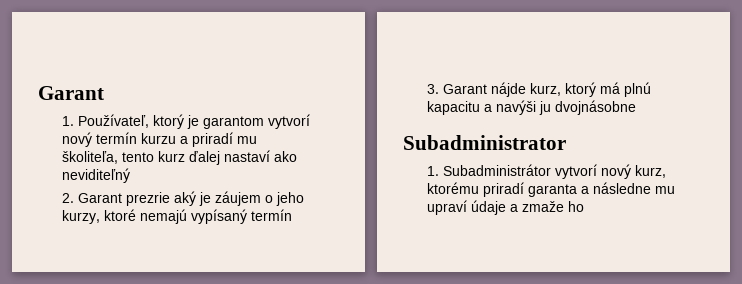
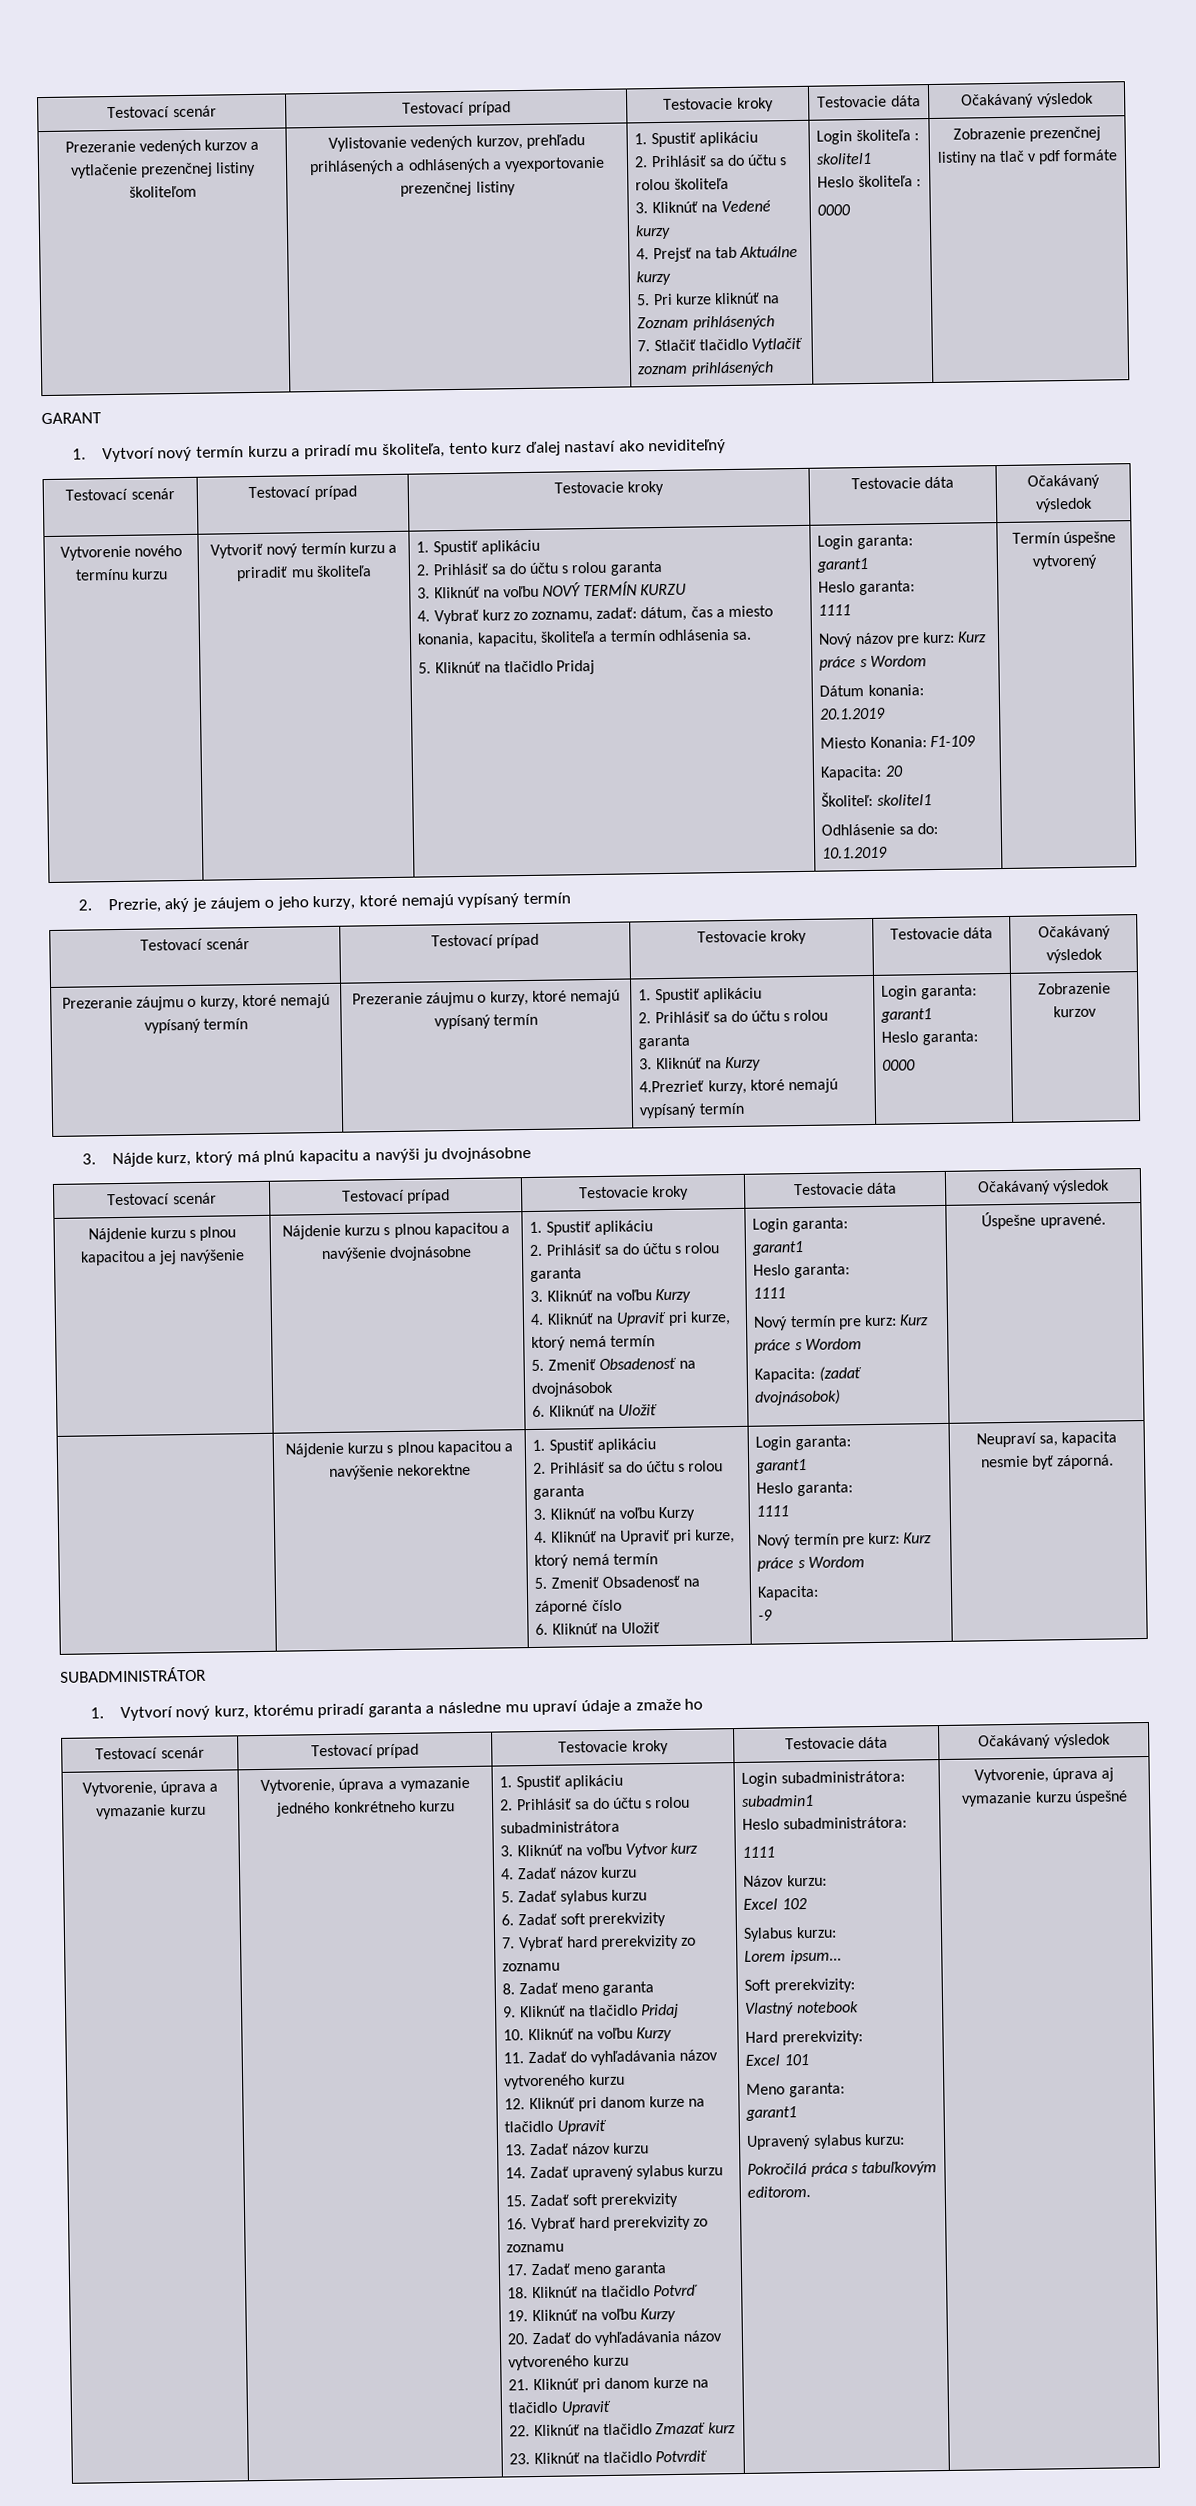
[38,86,104,100] [62,114,311,129] Garant // 1. Používateľ, ktorý je garantom vytvorí -> [107,105,217,119] [402,101,511,116] [663,97,774,112] [817,95,921,108] [961,92,1094,109] [64,139,260,155] [69,161,257,179] [129,185,197,198] [328,134,585,152] [309,156,605,176] [400,181,516,197] [634,131,758,148] [634,154,788,168] [635,177,729,191] [635,200,771,214] [635,224,672,240] [636,245,799,263] [636,270,672,286] [636,292,781,306] [637,315,775,331] [637,337,803,353] [638,361,774,377] [816,129,919,145] [816,152,873,165] [817,175,921,188] [817,204,852,216] [952,126,1102,142] [936,149,1119,166] [41,412,102,425] [71,447,155,463] Testovací scenár | Testovací prípad | Testovacie kroky | Testovacie dáta | Očakávaný výsledok // Prezeranie vedených kurzov a vytlačenie prezenčnej listiny školiteľom | Vylistovanie vedených kurzov, prehľadu prihlásených a odhlásených a vyexportovanie prezenčnej listiny | 1. Spustiť aplikáciu // 2. Prihlásiť sa do účtu s rolou školiteľa // 3. Kliknúť na Vedené kurzy // 4. Prejsť na tab Aktuálne kurzy // 5. Pri kurze kliknúť na Zoznam prihlásených // 7. Stlačiť tlačidlo Vytlačiť zoznam prihlásených | Login školiteľa : skolitel1 // Heslo školiteľa : // 0000 | Zobrazenie prezenčnej listiny na tlač v pdf formáte // GARANT // 1. Vytvorí
[62,192,171,206] // 2. Garant prezrie -> [65,488,175,501] [248,485,357,501] [553,480,665,496] [850,476,955,490] [1027,474,1100,490] [1035,497,1093,513] [59,545,183,561] [74,568,169,581] [210,542,397,559] [236,565,372,582] [416,539,540,556] [416,560,663,576] [417,581,687,599] [417,605,774,625] [417,628,753,648] [418,659,596,675] [817,534,913,550] [816,557,870,573] [818,580,915,596] [818,604,852,616] [818,631,988,648] [819,655,927,671] [819,684,924,697] [820,707,887,720] [820,735,976,749] [820,765,904,781] [821,791,932,807] [821,822,938,836] [822,846,889,859] [1011,531,1117,547] [1032,554,1098,570] [77,898,161,914] // Testovací scenár | Testovací prípad | Testovacie kroky | Testovacie dáta | Očakávaný výsledok // Vytvorenie nového termínu kurzu | Vytvoriť nový termín kurzu a priradiť mu školiteľa | 1. Spustiť aplikáciu // 2. Prihlásiť sa do účtu s rolou garanta // 3. Kliknúť na voľbu NOVÝ TERMÍN KURZU // 4. Vybrať kurz zo zoznamu, zadať: dátum, čas a miesto konania, kapacitu, školiteľa a termín odhlásenia sa. // 5. Kliknúť na tlačidlo Pridaj | Login garanta: // garant1 // Heslo garanta: // 1111 // Nový názov pre kurz: Kurz práce s Wordom // Dátum konania: 20.1.2019 // Miesto Konania: F1-109 // Kapacita: 20 // Školiteľ: skolitel1 // Odhlásenie sa do: 10.1.2019 | Termín úspešne vytvorený // 2. Prezrie,
[427,82,527,97] // 3. Garant nájde -> [140,938,250,951] [430,933,540,949] [696,929,808,945] [889,927,994,940] [1037,925,1111,941] [1045,948,1103,964] [62,993,330,1011] [143,1018,249,1034] [352,989,620,1007] [433,1013,539,1030] [638,987,762,1004] [638,1009,829,1024] [638,1034,692,1050] [639,1056,761,1072] [639,1078,838,1095] [639,1102,744,1119] [881,984,977,1000] [880,1008,933,1023] [881,1030,978,1046] [882,1059,917,1071] [1038,982,1111,995] [1053,1005,1097,1018] [81,1152,153,1168] // Testovací scenár | Testovací prípad | Testovacie kroky | Testovacie dáta | Očakávaný výsledok // Prezeranie záujmu o kurzy, ktoré nemajú vypísaný termín | Prezeranie záujmu o kurzy, ktoré nemajú vypísaný termín | 1. Spustiť aplikáciu // 2. Prihlásiť sa do účtu s rolou garanta // 3. Kliknúť na Kurzy // 4.Prezrieť kurzy, ktoré nemajú vypísaný termín | Login garanta: garant1 // Heslo garanta: // 0000 | Zobrazenie kurzov // 3. Nájde
[403,135,566,150] [427,164,598,179] // Subadministrator // 1. Subadministrátor vytvorí -> [107,1192,217,1206] [341,1189,451,1204] [578,1185,690,1201] [793,1182,898,1196] [976,1179,1111,1196] [87,1226,237,1243] [79,1249,246,1266] [282,1222,510,1240] [320,1245,473,1263] [529,1220,653,1236] [529,1242,721,1256] [530,1267,583,1282] [530,1288,692,1304] [530,1311,732,1327] [531,1335,655,1351] [531,1357,696,1371] [531,1381,615,1397] [532,1404,658,1417] [752,1217,848,1233] [751,1240,805,1256] [753,1263,850,1279] [753,1287,787,1299] [753,1314,930,1331] [754,1338,862,1354] [754,1366,862,1383] [755,1389,842,1406] [981,1211,1106,1230] [285,1440,513,1458] [328,1463,472,1480] [532,1438,656,1454] [533,1460,724,1474] [533,1485,586,1500] [533,1506,696,1522] [534,1529,736,1545] [534,1553,658,1569] [534,1575,700,1589] [535,1599,622,1615] [535,1622,660,1635] [755,1435,851,1451] [755,1458,808,1474] [756,1481,853,1497] [756,1505,790,1517] [757,1532,933,1549] [757,1556,865,1572] [757,1585,820,1601] [758,1609,774,1621] [975,1431,1118,1448] [980,1454,1115,1470] [60,1666,206,1683] [89,1706,173,1722] // Testovací scenár | Testovací prípad | Testovacie kroky | Testovacie dáta | Očakávaný výsledok // Nájdenie kurzu s plnou kapacitou a jej navýšenie | Nájdenie kurzu s plnou kapacitou a navýšenie dvojnásobne | 1. Spustiť aplikáciu // 2. Prihlásiť sa do účtu s rolou garanta // 3. Kliknúť na voľbu Kurzy // 4. Kliknúť na Upraviť pri kurze, ktorý nemá termín // 5. Zmeniť Obsadenosť na dvojnásobok // 6. Kliknúť na Uložiť | Login garanta: // garant1 // Heslo garanta: // 1111 // Nový termín pre kurz: Kurz práce s Wordom // Kapacita: (zadať dvojnásobok) | Úspešne upravené. // | Nájdenie kurzu s plnou kapacitou a navýšenie nekorektne | 1. Spustiť aplikáciu // 2. Prihlásiť sa do účtu s rolou garanta // 3. Kliknúť na voľbu Kurzy // 4. Kliknúť na Upraviť pri kurze, ktorý nemá termín // 5. Zmeniť Obsadenosť na záporné číslo // 6. Kliknúť na Uložiť | Login garanta: // garant1 // Heslo garanta: // 1111 // Nový termín pre kurz: Kurz práce s Wordom // Kapacita: // -9 | Neupraví sa, kapacita nesmie byť záporná. // SUBADMINISTRÁTOR // 1. Vytvorí
(585, 206) none -> [95,1746,205,1760] [310,1743,420,1759] [558,1740,669,1755] [784,1736,889,1750] [978,1733,1111,1750] [81,1780,219,1797] [96,1803,206,1820] [260,1776,470,1795] [276,1800,455,1817] [499,1774,623,1791] [500,1796,691,1811] [500,1820,621,1834] [500,1842,699,1858] [501,1866,637,1880] [501,1889,647,1905] [501,1912,666,1928] [502,1934,697,1952] [502,1962,561,1972] [502,1981,654,1997] [503,2003,680,2019] [503,2026,673,2042] [503,2049,719,2066] [504,2073,625,2090] [504,2095,706,2112] [504,2119,607,2135] [505,2142,649,2156] [505,2164,724,2181] [505,2192,678,2209] [506,2215,709,2233] [506,2243,565,2253] [506,2262,667,2277] [507,2284,699,2299] [507,2307,677,2323] [507,2330,723,2347] [508,2354,629,2371] [508,2376,710,2393] [508,2400,612,2416] [509,2422,737,2437] [509,2450,709,2465] [741,1770,905,1787] [741,1794,815,1807] [742,1816,907,1830] [742,1846,776,1858] [743,1874,827,1887] [743,1898,807,1910] [743,1926,837,1942] [744,1949,842,1965] [744,1978,855,1994] [745,2001,859,2017] [745,2030,863,2046] [745,2053,809,2066] [746,2082,845,2098] [745,2106,798,2121] [746,2133,905,2150] [747,2161,937,2177] [747,2185,812,2198] [973,1767,1115,1784] [961,1790,1128,1807] // Testovací scenár | Testovací prípad | Testovacie kroky | Testovacie dáta | Očakávaný výsledok // Vytvorenie, úprava a vymazanie kurzu | Vytvorenie, úprava a vymazanie jedného konkrétneho kurzu | 1. Spustiť aplikáciu // 2. Prihlásiť sa do účtu s rolou subadministrátora // 3. Kliknúť na voľbu Vytvor kurz // 4. Zadať názov kurzu // 5. Zadať sylabus kurzu // 6. Zadať soft prerekvizity // 7. Vybrať hard prerekvizity zo zoznamu // 8. Zadať meno garanta // 9. Kliknúť na tlačidlo Pridaj // 10. Kliknúť na voľbu Kurzy // 11. Zadať do vyhľadávania názov vytvoreného kurzu // 12. Kliknúť pri danom kurze na tlačidlo Upraviť // 13. Zadať názov kurzu // 14. Zadať upravený sylabus kurzu // 15. Zadať soft prerekvizity // 16. Vybrať hard prerekvizity zo zoznamu // 17. Zadať meno garanta // 18. Kliknúť na tlačidlo Potvrď // 19. Kliknúť na voľbu Kurzy // 20. Zadať do vyhľadávania názov vytvoreného kurzu // 21. Kliknúť pri danom kurze na tlačidlo Upraviť // 22. Kliknúť na tlačidlo Zmazať kurz // 23. Kliknúť na tlačidlo Potvrdiť | Login subadministrátora: subadmin1 // Heslo subadministrátora: // 1111 // Názov kurzu: // Excel 102 // Sylabus kurzu: // Lorem ipsum... // Soft prerekvizity: // Vlastný notebook // Hard prerekvizity: // Excel 101 // Meno garanta: // garant1 // Upravený sylabus kurzu: // Pokročilá práca s tabuľkovým editorom. | Vytvorenie, úprava aj vymazanie kurzu úspešné

